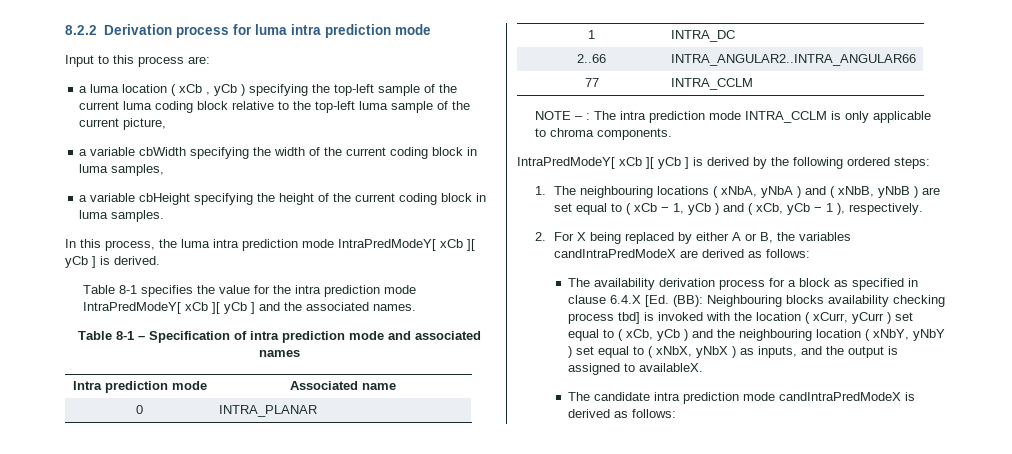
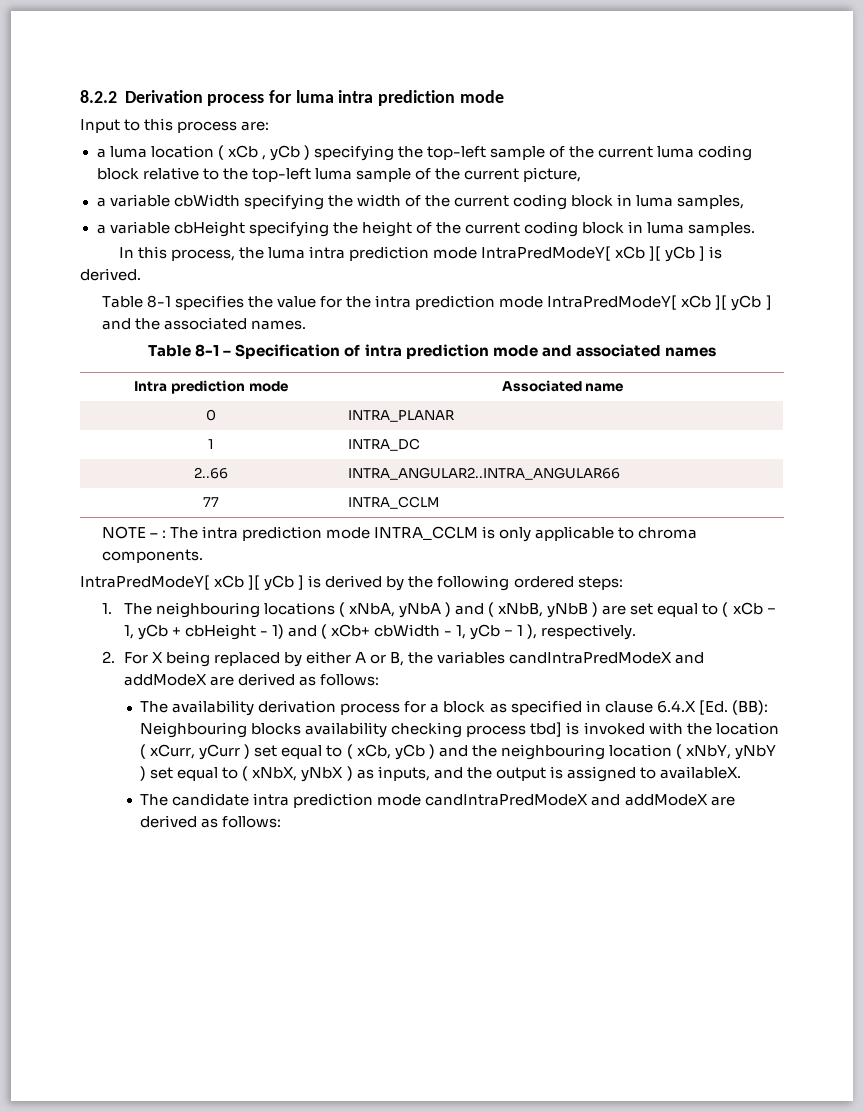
[714,203,783,215] ) and ( xCb, -> [171,624,467,640] + cbHeight - 1) and ( xCb+ cbWidth - 1,
(676, 253) none -> [675,652,705,664] [123,674,207,686] and addModeX
[904,392,915,401] is -> [591,794,735,806] and addModeX are

